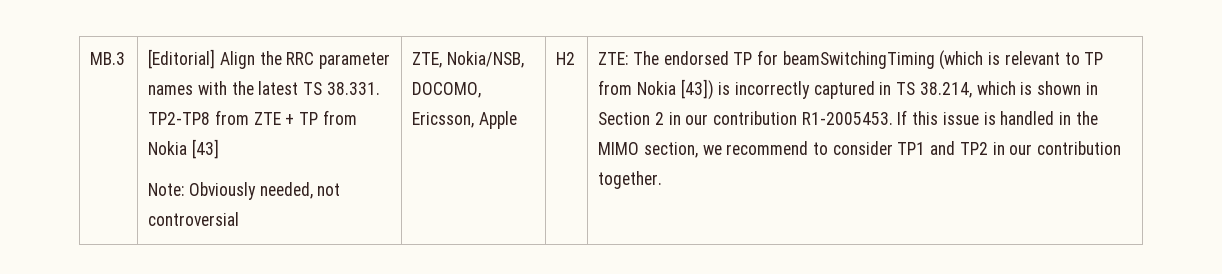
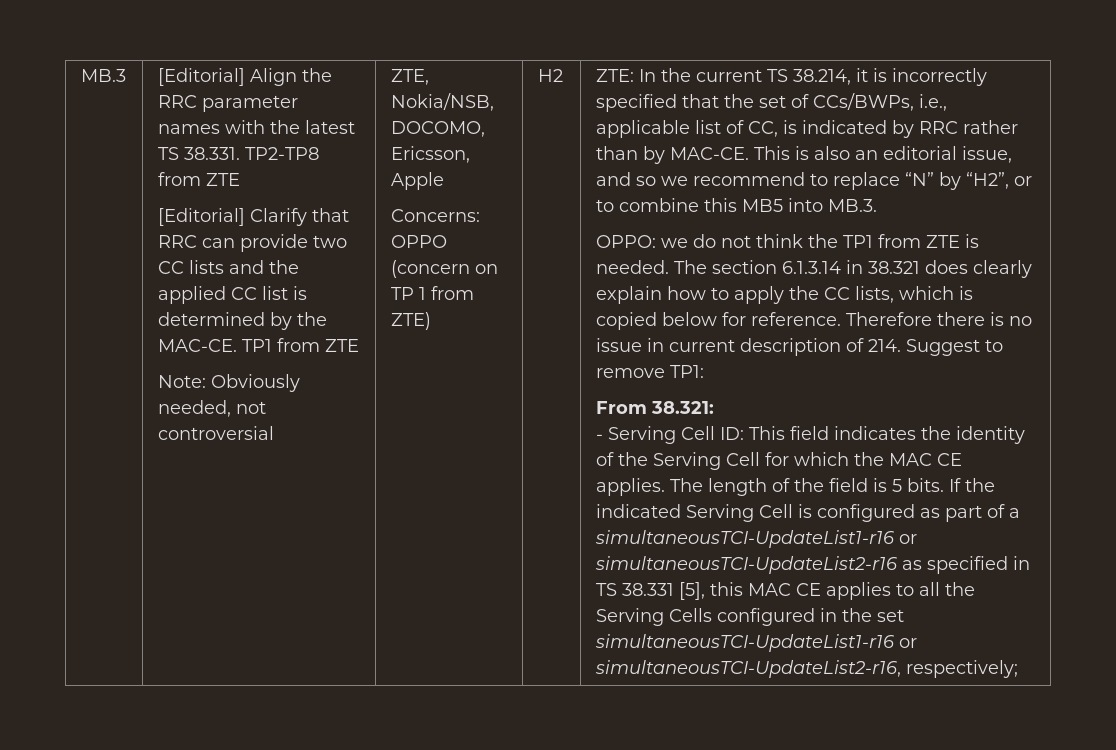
[285,110,357,125] [148,139,219,159] + TP from Nokia [43] -> [157,208,349,226] [157,234,347,252] [157,260,299,274] [157,286,307,304] [157,312,327,330] [157,338,359,352] // [Editorial] Clarify that RRC can provide two CC lists and the applied CC list is determined by the MAC-CE. TP1 from ZTE
[556,52,576,65] [598,50,1104,70] [598,79,1098,100] [598,110,1098,125] [598,141,1122,158] [598,171,663,189] | H2 | ZTE: The endorsed TP for beamSwitchingTiming (which is relevant to TP from Nokia [43]) is incorrectly captured in TS 38.214, which is shown in Section 2 in our contribution R1-2005453. If this issue is handled in the MIMO section, we recommend to consider TP1 and TP2 in our contribution together. -> [390,209,480,222] [390,235,447,248] [390,260,498,278] [390,286,474,300] [390,312,431,330] [537,69,563,82] [595,68,987,86] [595,93,947,112] [595,120,1018,138] [595,146,1012,164] [595,172,1032,190] [595,198,877,212] [595,234,979,248] [595,260,1032,278] [595,286,973,304] [595,312,1032,330] [595,338,1003,356] [595,365,704,378] [595,401,714,414] [595,426,1025,444] [595,452,962,470] [595,478,995,496] [595,504,1020,522] [594,530,917,548] [594,556,1030,574] [595,582,975,600] [595,608,904,626] [594,634,917,652] [594,660,1018,678] // Concerns: OPPO (concern on TP 1 from ZTE) | H2 | ZTE: In the current TS 38.214, it is incorrectly specified that the set of CCs/BWPs, i.e., applicable list of CC, is indicated by RRC rather than by MAC-CE. This is also an editorial issue, and so we recommend to replace “N” by “H2”, or to combine this MB5 into MB.3. // OPPO: we do not think the TP1 from ZTE is needed. The section 6.1.3.14 in 38.321 does clearly explain how to apply the CC lists, which is copied below for reference. Therefore there is no issue in current description of 214. Suggest to remove TP1: // From 38.321: // - Serving Cell ID: This field indicates the identity of the Serving Cell for which the MAC CE applies. The length of the field is 5 bits. If the indicated Serving Cell is configured as part of a simultaneousTCI-UpdateList1-r16 or simultaneousTCI-UpdateList2-r16 as specified in TS 38.331 [5], this MAC CE applies to all the Serving Cells configured in the set simultaneousTCI-UpdateList1-r16 or simultaneousTCI-UpdateList2-r16, respectively;

